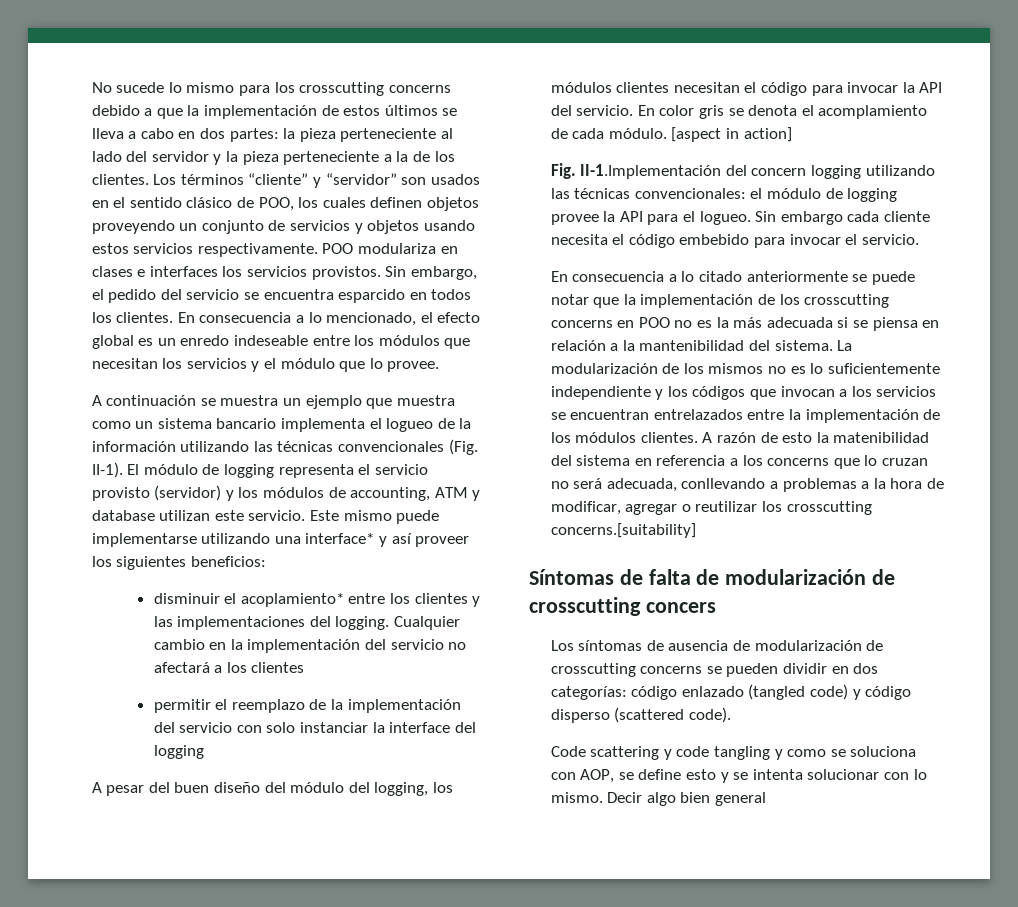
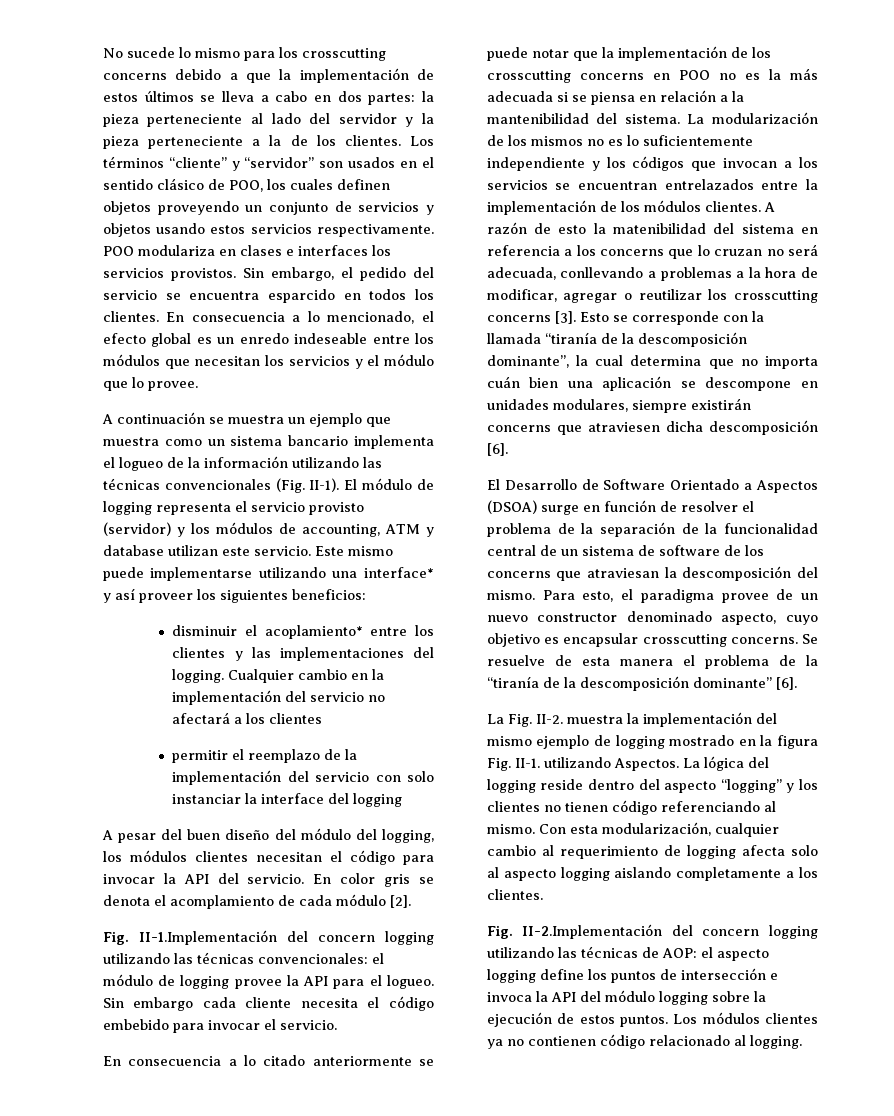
[608,127,792,142] módulo. [aspect in action] -> [335,894,411,908] módulo [2].
[550,523,696,538] [529,569,896,585] [529,597,716,616] [550,640,884,651] [550,663,879,677] [550,684,912,700] [550,707,731,723] [550,746,917,760] [550,769,927,783] [550,792,767,806] concerns.[suitability] // Síntomas de falta de modularización de crosscutting concers // Los síntomas de ausencia de modularización de crosscutting concerns se pueden dividir en dos categorías: código enlazado (tangled code) y código disperso (scattered code). // Code scattering y code tangling y como se soluciona con AOP, se define esto y se intenta solucionar con lo mismo. Decir algo bien general -> [486,311,764,325] [486,332,747,347] [486,355,818,369] [486,376,818,391] [486,398,751,413] [486,420,818,435] [486,443,508,456] [486,479,818,493] [486,500,754,515] [486,522,818,537] [486,545,764,556] [486,566,818,581] [486,589,818,603] [486,611,818,625] [486,633,818,647] [486,655,818,669] [486,676,797,691] [486,712,777,727] [486,735,818,749] [486,756,769,771] [486,779,818,793] [486,800,776,815] [486,822,779,837] [486,845,818,859] [486,867,818,881] [486,889,543,900] [486,924,818,939] [486,946,769,961] [486,968,778,983] [486,990,766,1005] [486,1012,818,1027] [486,1034,802,1049] concerns [3]. Esto se corresponde con la llamada “tiranía de la descomposición dominante”, la cual determina que no importa cuán bien una aplicación se descompone en unidades modulares, siempre existirán concerns que atraviesen dicha descomposición [6]. // El Desarrollo de Software Orientado a Aspectos (DSOA) surge en función de resolver el problema de la separación de la funcionalidad central de un sistema de software de los concerns que atraviesan la descomposición del mismo. Para esto, el paradigma provee de un nuevo constructor denominado aspecto, cuyo objetivo es encapsular crosscutting concerns. Se resuelve de esta manera el problema de la “tiranía de la descomposición dominante” [6]. // La Fig. II-2. muestra la implementación del mismo ejemplo de logging mostrado en la figura Fig. II-1. utilizando Aspectos. La lógica del logging reside dentro del aspecto “logging” y los clientes no tienen código referenciando al mismo. Con esta modularización, cualquier cambio al requerimiento de logging afecta solo al aspecto logging aislando completamente a los clientes. // Fig. II-2.Implementación del concern logging utilizando las técnicas de AOP: el aspecto logging define los puntos de intersección e invoca la API del módulo logging sobre la ejecución de estos puntos. Los módulos clientes ya no contienen código relacionado al logging.

